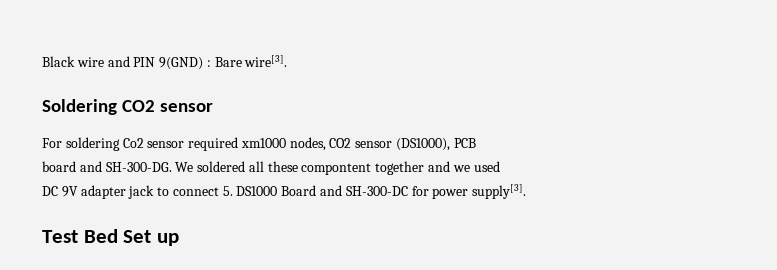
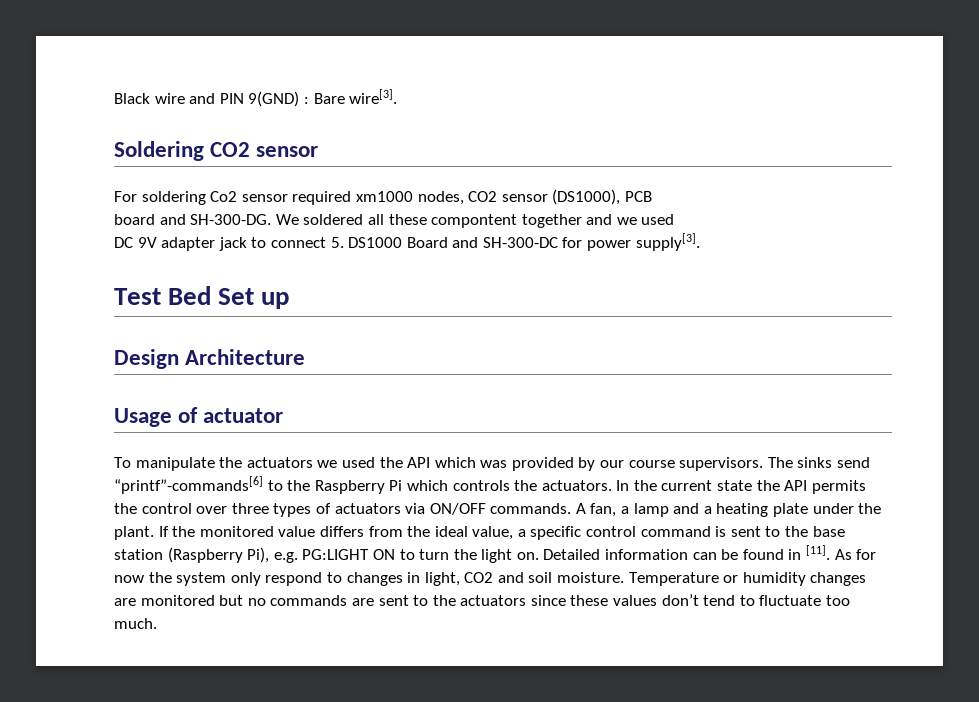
(179, 239) none -> [114,349,306,369] [114,407,284,427] [114,457,871,471] [114,476,866,494] [114,503,882,517] [114,526,845,540] [114,545,877,563] [114,572,867,586] [114,594,851,606] [114,618,157,629] // Design Architecture // Usage of actuator // To manipulate the actuators we used the API which was provided by our course supervisors. The sinks send “printf”-commands[6] to the Raspberry Pi which controls the actuators. In the current state the API permits the control over three types of actuators via ON/OFF commands. A fan, a lamp and a heating plate under the plant. If the monitored value differs from the ideal value, a specific control command is sent to the base station (Raspberry Pi), e.g. PG:LIGHT ON to turn the light on. Detailed information can be found in [11]. As for now the system only respond to changes in light, CO2 and soil moisture. Temperature or humidity changes are monitored but no commands are sent to the actuators since these values don’t tend to fluctuate too much.

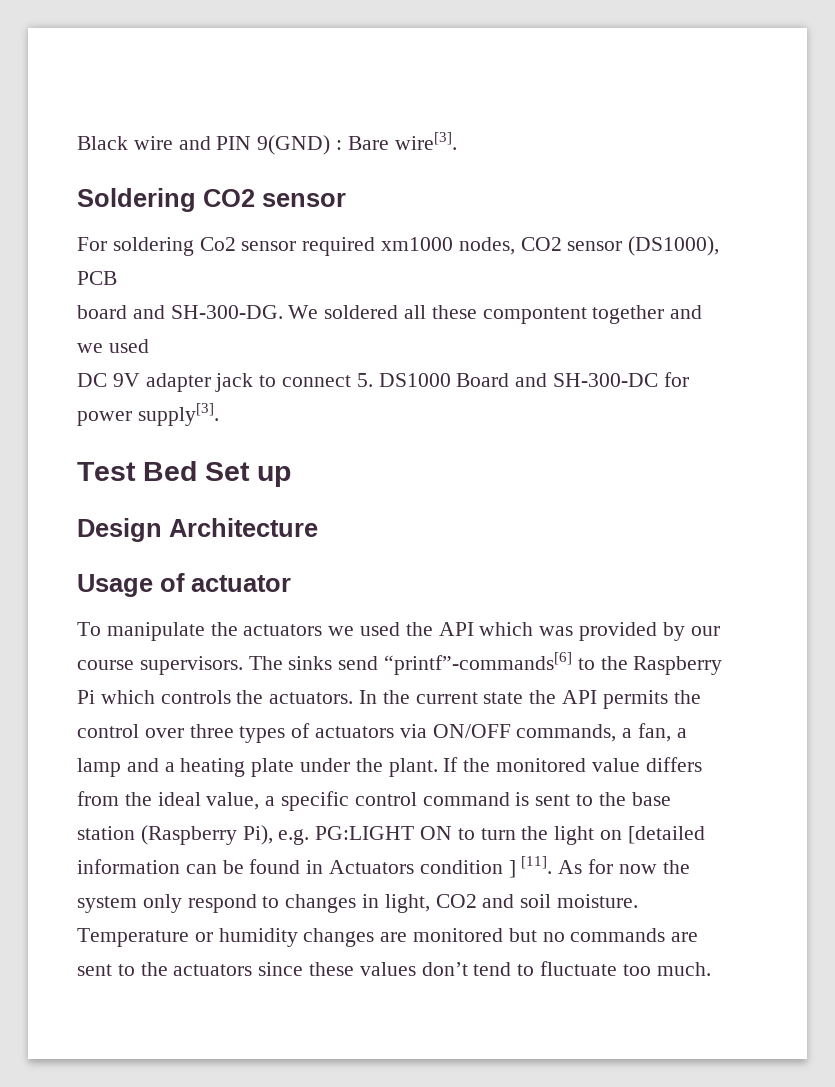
[490,503,586,514] commands. A -> [516,724,633,742] commands, a
[516,549,601,560] on. Detailed -> [600,826,705,844] on [detailed
(802, 554) none -> [329,860,516,878] Actuators condition ]

